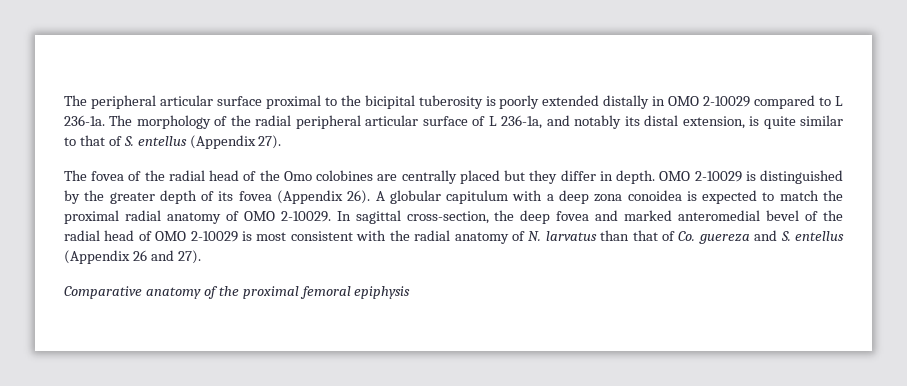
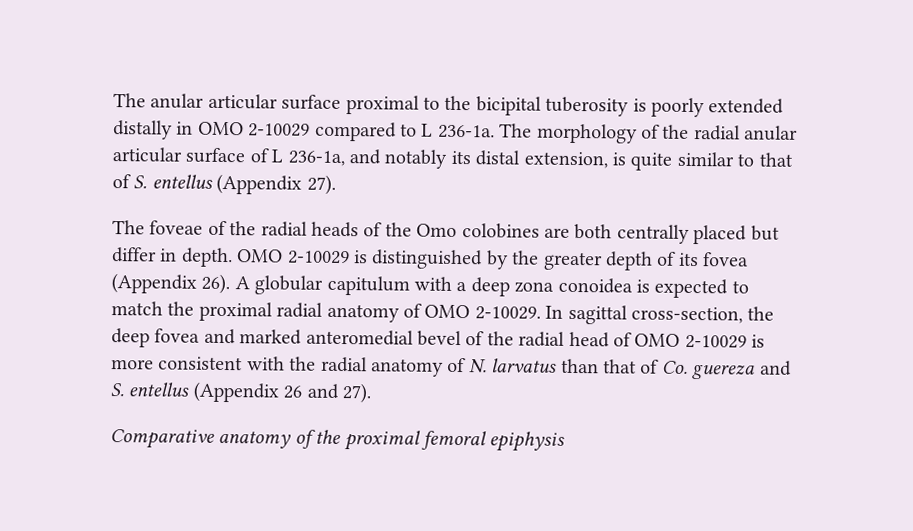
[64,95,156,109] The peripheral -> [113,93,205,109] The anular
[295,115,361,129] peripheral -> [744,125,799,141] anular
[91,170,240,181] fovea of the radial head -> [149,220,359,238] foveae of the radial heads
(398, 177) none -> [574,224,613,240] both
[529,170,558,184] they -> (780, 233) none
[256,232,287,241] most -> [111,359,154,370] more

